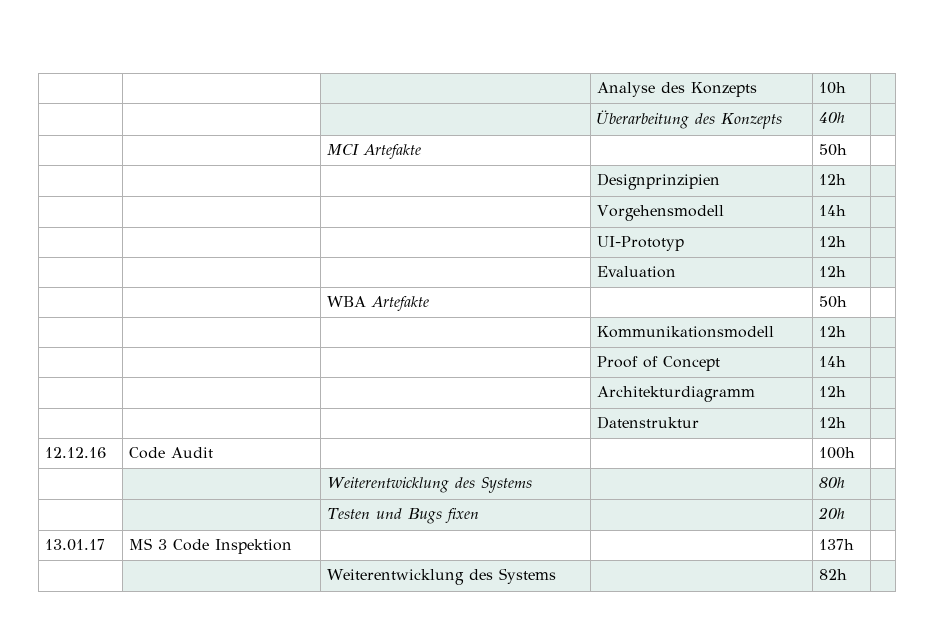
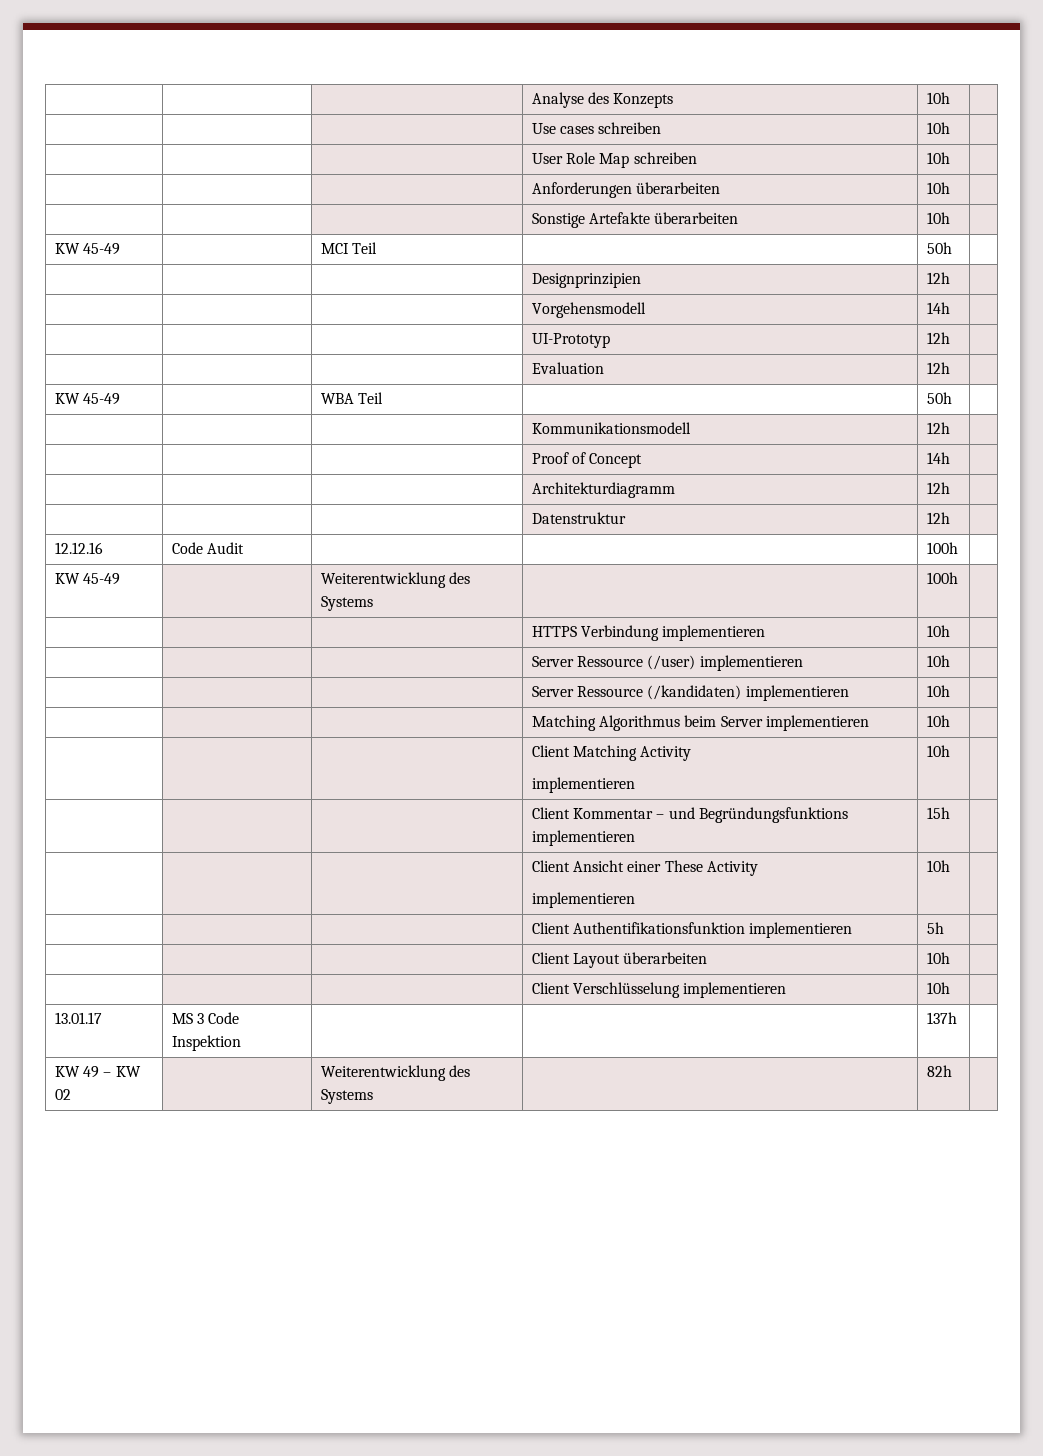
[597,110,783,129] [819,112,846,123] [327,144,422,159] Überarbeitung des Konzepts | 40h | // | | MCI Artefakte -> [531,122,662,134] [926,122,950,134] [531,152,697,168] [926,152,950,164] [531,182,721,198] [926,182,950,194] [531,212,739,228] [926,212,950,224] [54,243,121,255] [320,242,378,254] Use cases schreiben | 10h | // | | | User Role Map schreiben | 10h | // | | | Anforderungen überarbeiten | 10h | // | | | Sonstige Artefakte überarbeiten | 10h | // KW 45-49 | | MCI Teil
(847, 271) none -> [54,393,121,405] KW 45-49
[371,296,430,311] Artefakte -> [358,392,384,404] Teil
[327,477,533,493] [819,477,846,488] [327,508,480,524] [818,507,846,519] | | Weiterentwicklung des Systems | | 80h | // | | Testen und Bugs fixen | | 20h -> [54,573,121,585] [320,572,471,588] [320,596,373,611] [926,572,958,584] [531,625,766,641] [926,625,950,637] [531,655,803,671] [926,655,950,667] [531,685,849,701] [926,685,950,697] [531,715,869,731] [926,715,950,727] [531,745,692,761] [531,777,635,793] [926,745,950,757] [531,807,848,823] [531,830,635,846] [926,807,950,819] [531,860,758,876] [531,892,635,908] [926,860,950,872] [531,922,853,938] [926,922,944,934] [531,952,708,968] [926,952,950,964] [531,982,787,998] [926,982,950,994] KW 45-49 | | Weiterentwicklung des Systems | | 100h | // | | | HTTPS Verbindung implementieren | 10h | // | | | Server Ressource (/user) implementieren | 10h | // | | | Server Ressource (/kandidaten) implementieren | 10h | // | | | Matching Algorithmus beim Server implementieren | 10h | // | | | Client Matching Activity // implementieren | 10h | // | | | Client Kommentar – und Begründungsfunktions implementieren | 15h | // | | | Client Ansicht einer These Activity // implementieren | 10h | // | | | Client Authentifikationsfunktion implementieren | 5h | // | | | Client Layout überarbeiten | 10h | // | | | Client Verschlüsselung implementieren | 10h
(855, 544) none -> [54,1066,141,1078] [54,1089,71,1100] KW 49 – KW 02

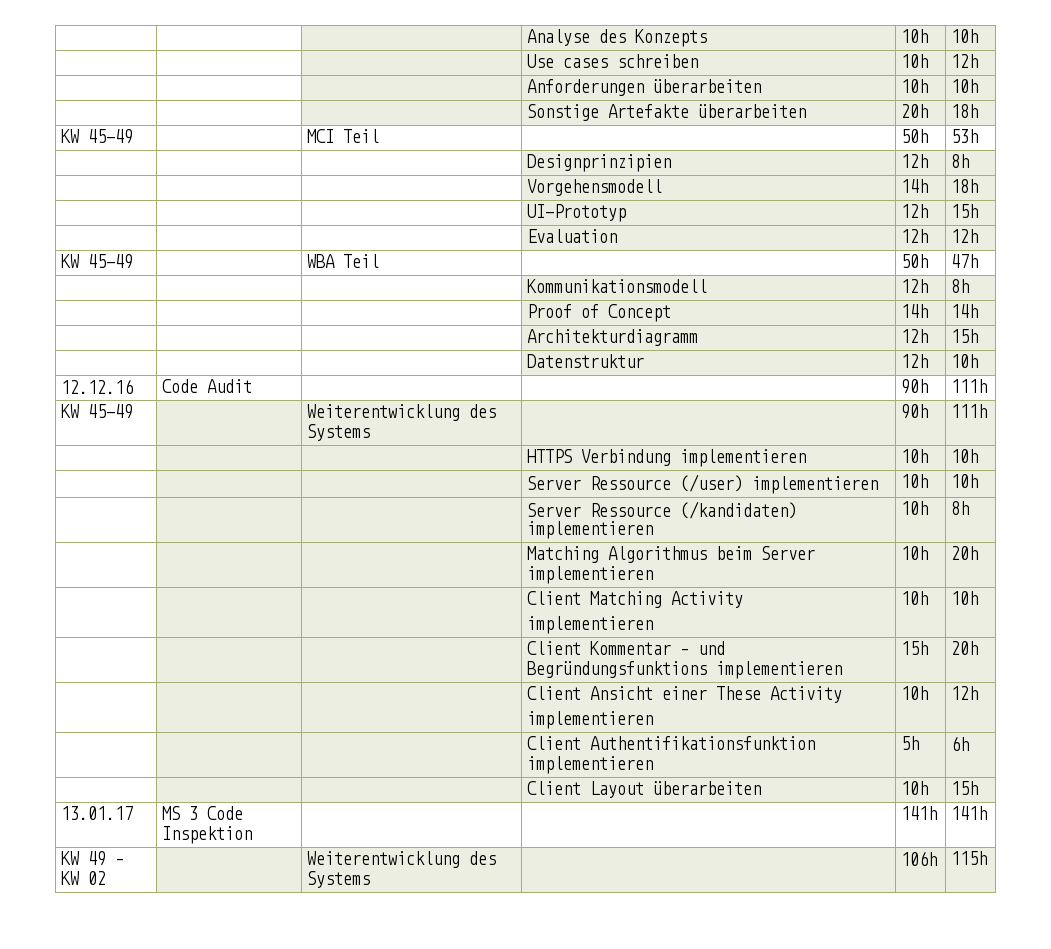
(950, 98) none -> [951,29,979,43] 10h
[531,152,697,168] [926,152,950,164] // | | | User Role Map schreiben | 10h | -> [951,54,979,68] 12h
(950, 188) none -> [951,79,979,93] 10h
[926,212,950,224] 10h | -> [901,104,929,118] [951,104,979,118] 20h | 18h
(952, 248) none -> [951,129,979,143] 53h
(950, 278) none -> [951,154,970,168] 8h
(950, 308) none -> [951,179,979,193] 18h
(950, 338) none -> [951,204,979,218] 15h
(950, 368) none -> [951,229,979,243] 12h
(952, 398) none -> [951,254,979,268] 47h
(950, 428) none -> [951,279,970,293] 8h
(950, 458) none -> [951,304,979,318] 14h
(950, 488) none -> [951,329,979,343] 15h
(950, 518) none -> [951,354,979,368] 10h
[926,542,958,554] 100h | -> [901,379,929,394] [951,379,988,393] 90h | 111h
[926,572,958,584] 100h | -> [901,404,929,419] [951,404,988,418] 90h | 111h
(950, 631) none -> [951,449,979,463] 10h
(950, 661) none -> [951,474,979,488] 10h
(950, 691) none -> [951,501,970,515] 8h
(950, 721) none -> [951,546,979,560] 20h
(950, 751) none -> [951,591,979,605] 10h
(950, 813) none -> [951,641,979,655] 20h
(950, 866) none -> [951,686,979,700] 12h
(944, 928) none -> [951,736,970,751] 6h
[531,982,787,998] [926,982,950,994] // | | | Client Verschlüsselung implementieren | 10h | -> [951,781,979,795] 15h
[926,1012,957,1024] 137h | -> [901,806,938,820] [951,806,988,820] 141h | 141h
[926,1065,952,1077] 82h | -> [901,851,938,866] [951,851,988,865] 106h | 115h

